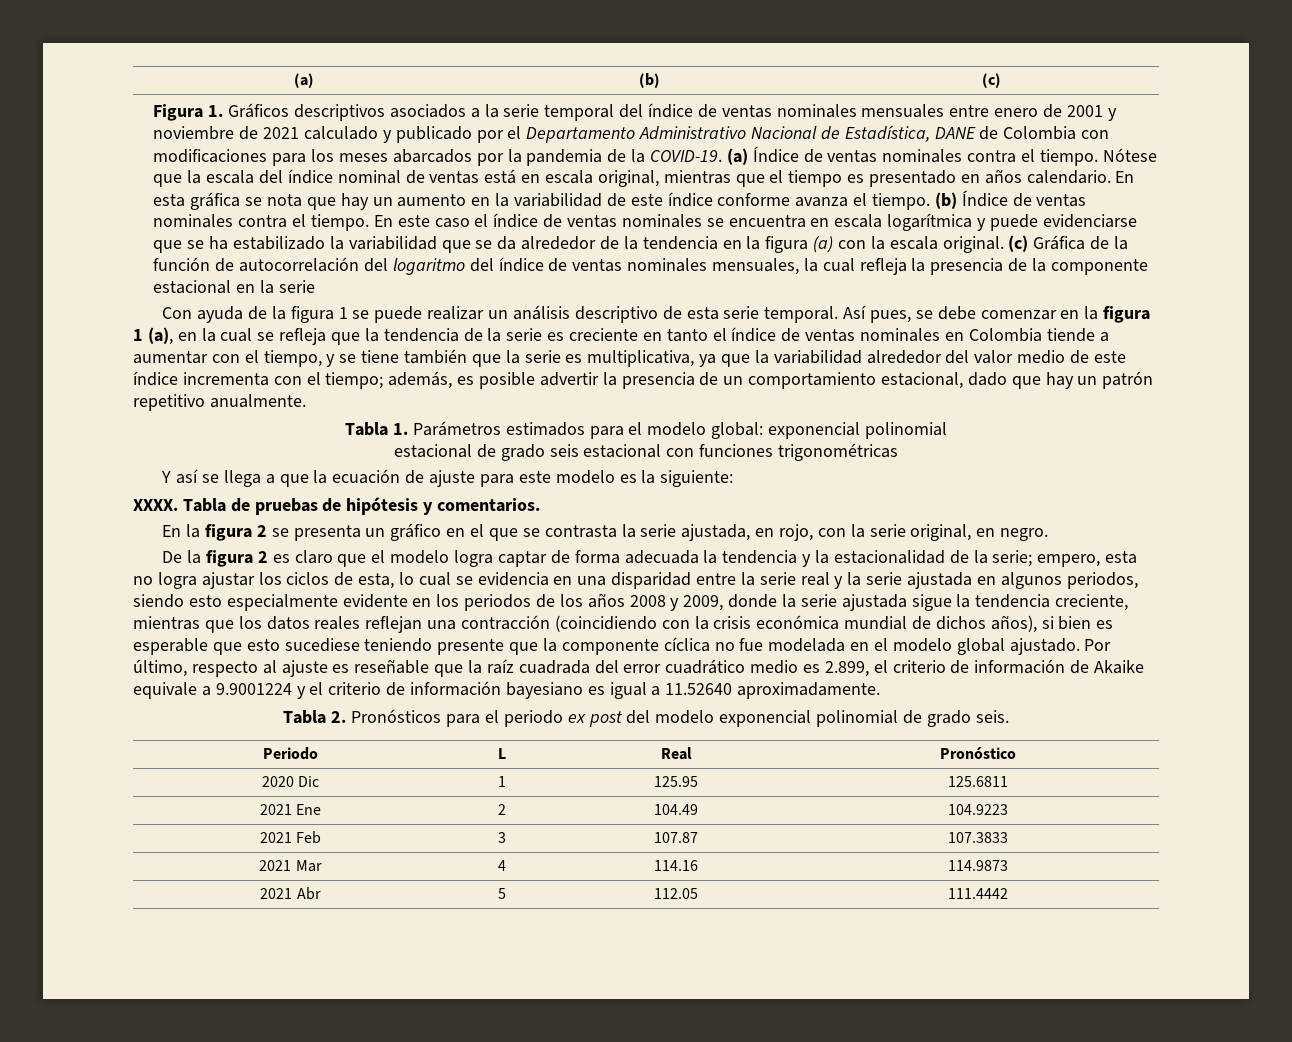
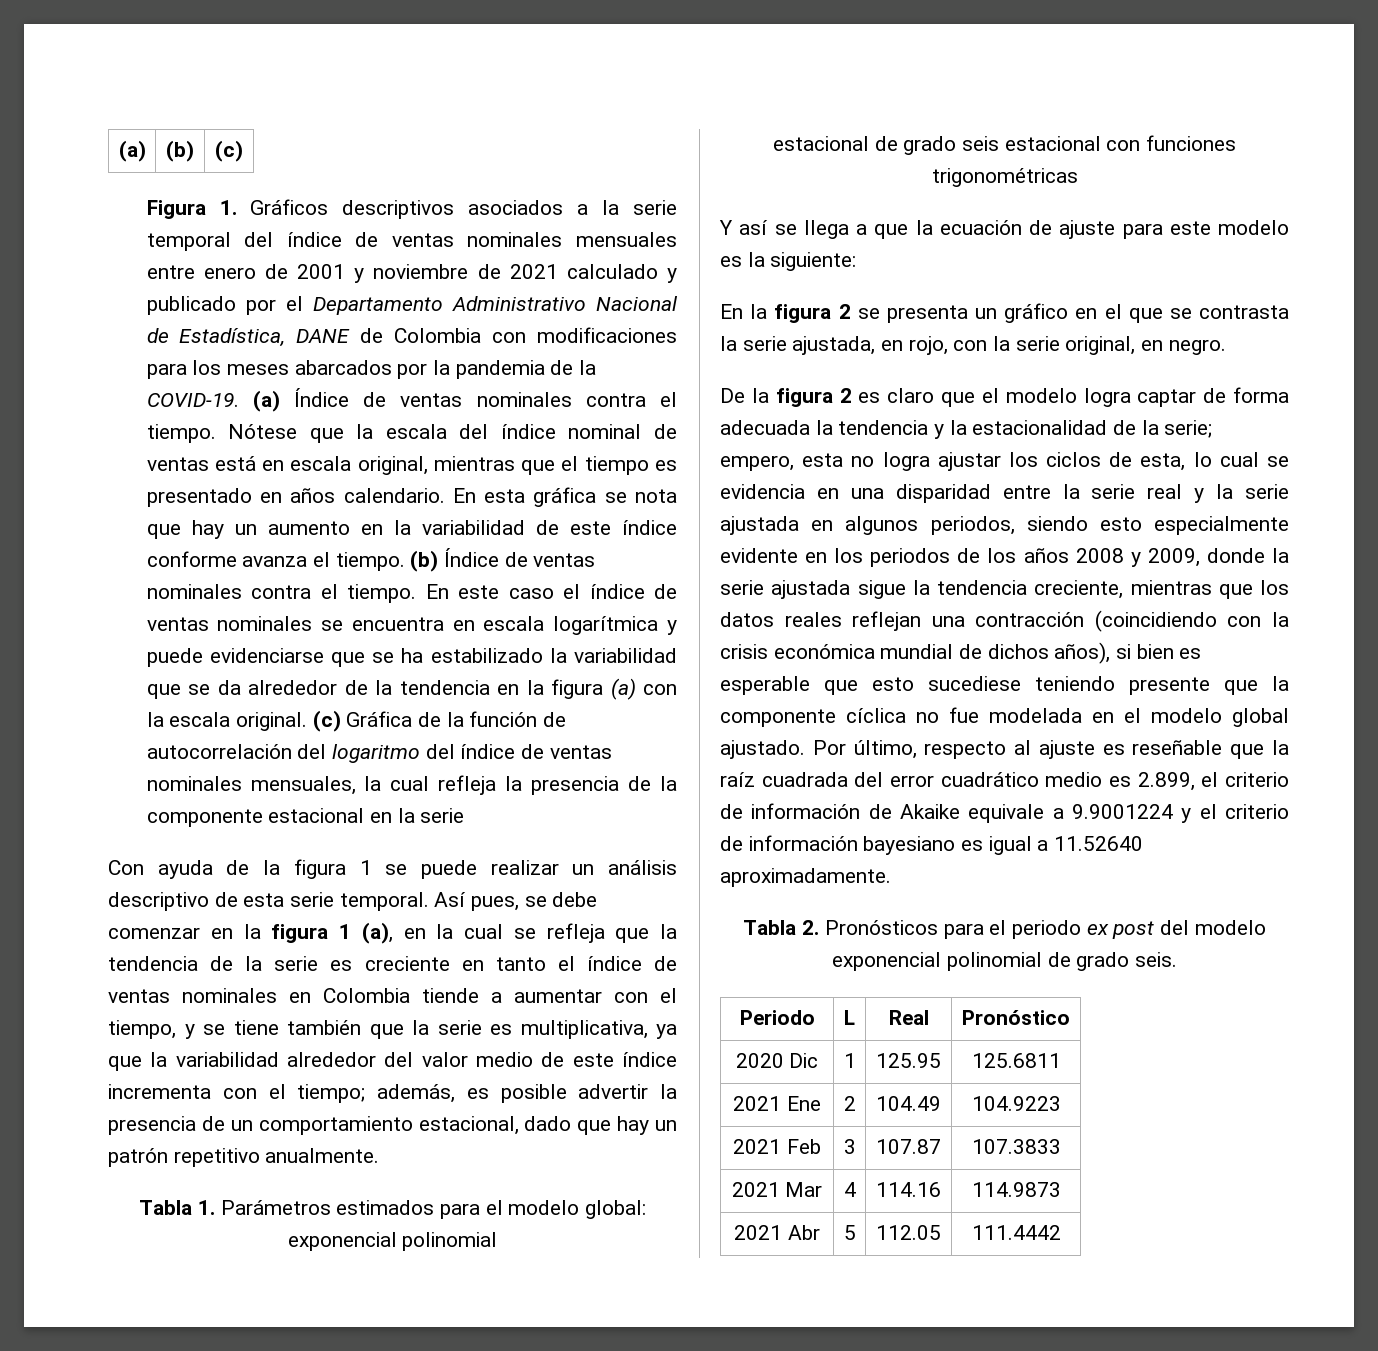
[133,497,541,515] // XXXX. Tabla de pruebas de hipótesis y comentarios. -> (857, 261) none

